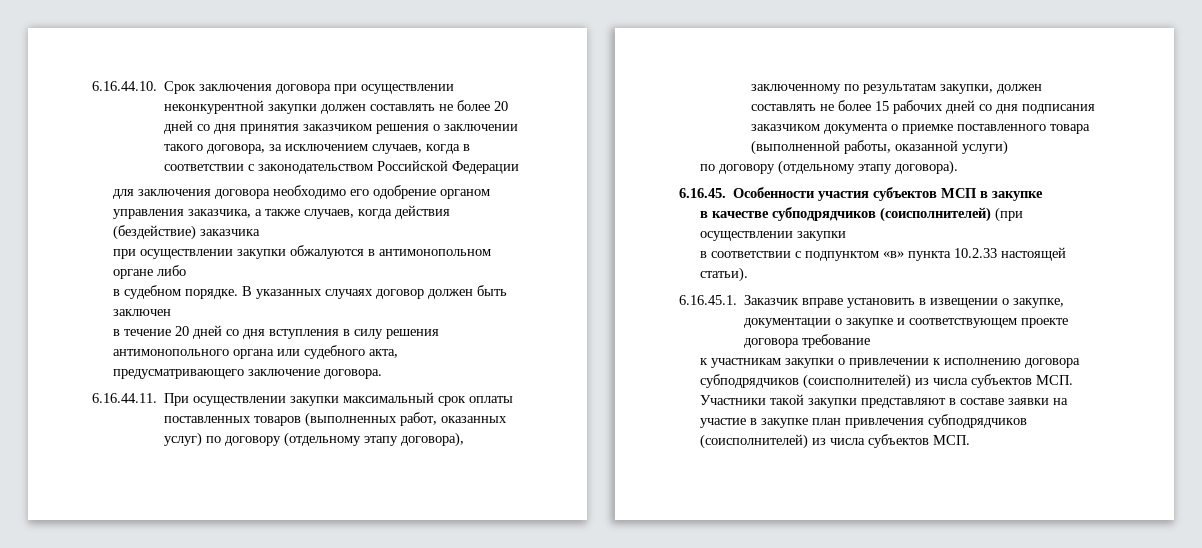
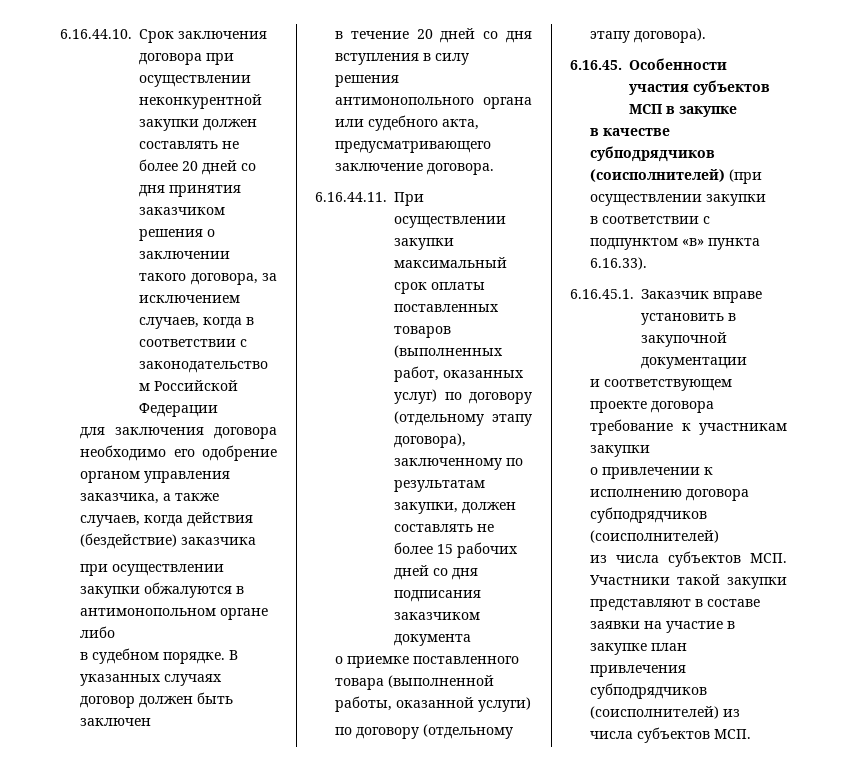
(889, 129) none -> (471, 640) //
[953,247,1066,261] [699,267,748,282] 10.2.33 настоящей статьи). -> [590,257,648,270] 6.16.33).
[930,298,1065,308] извещении о закупке, -> [641,332,727,347] закупочной
[835,318,894,328] о закупке -> (747, 363) //
(871, 341) // -> (674, 427) none
(834, 363) none -> (651, 451) //
(911, 381) none -> (720, 536) //

